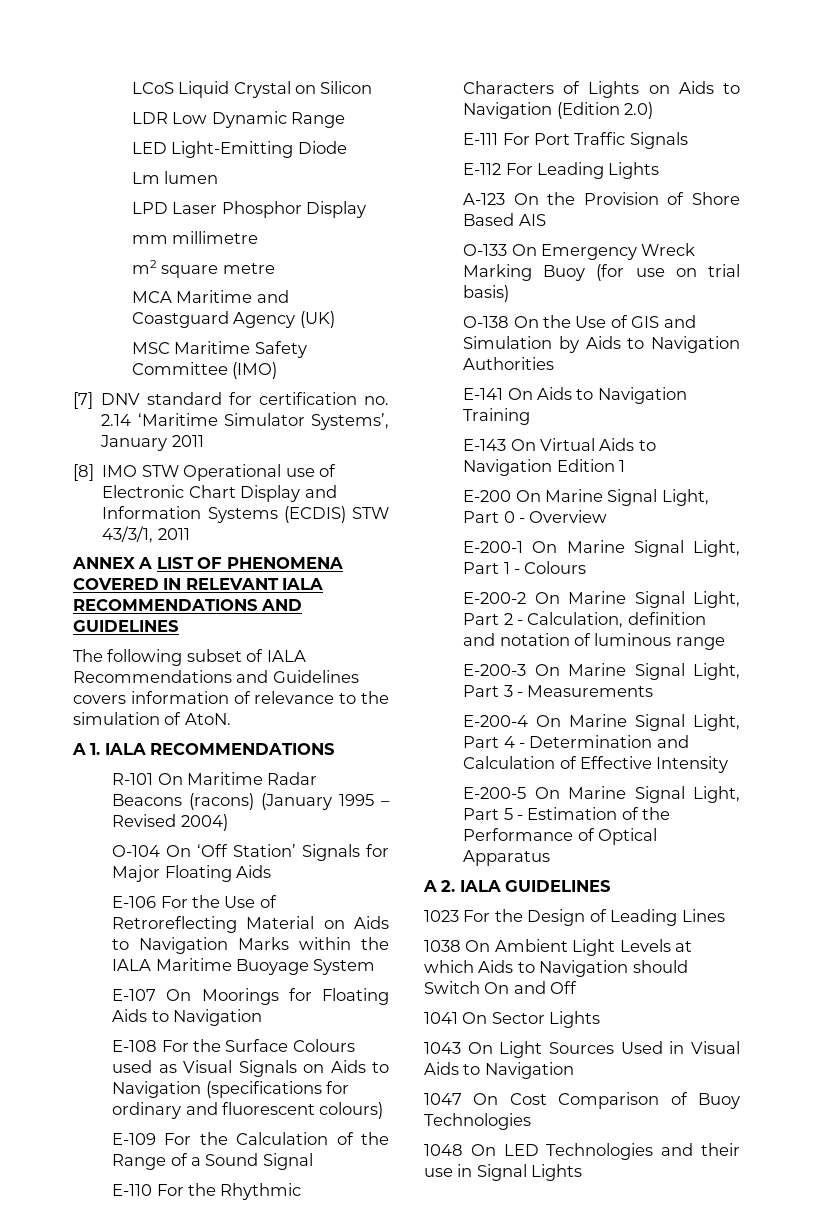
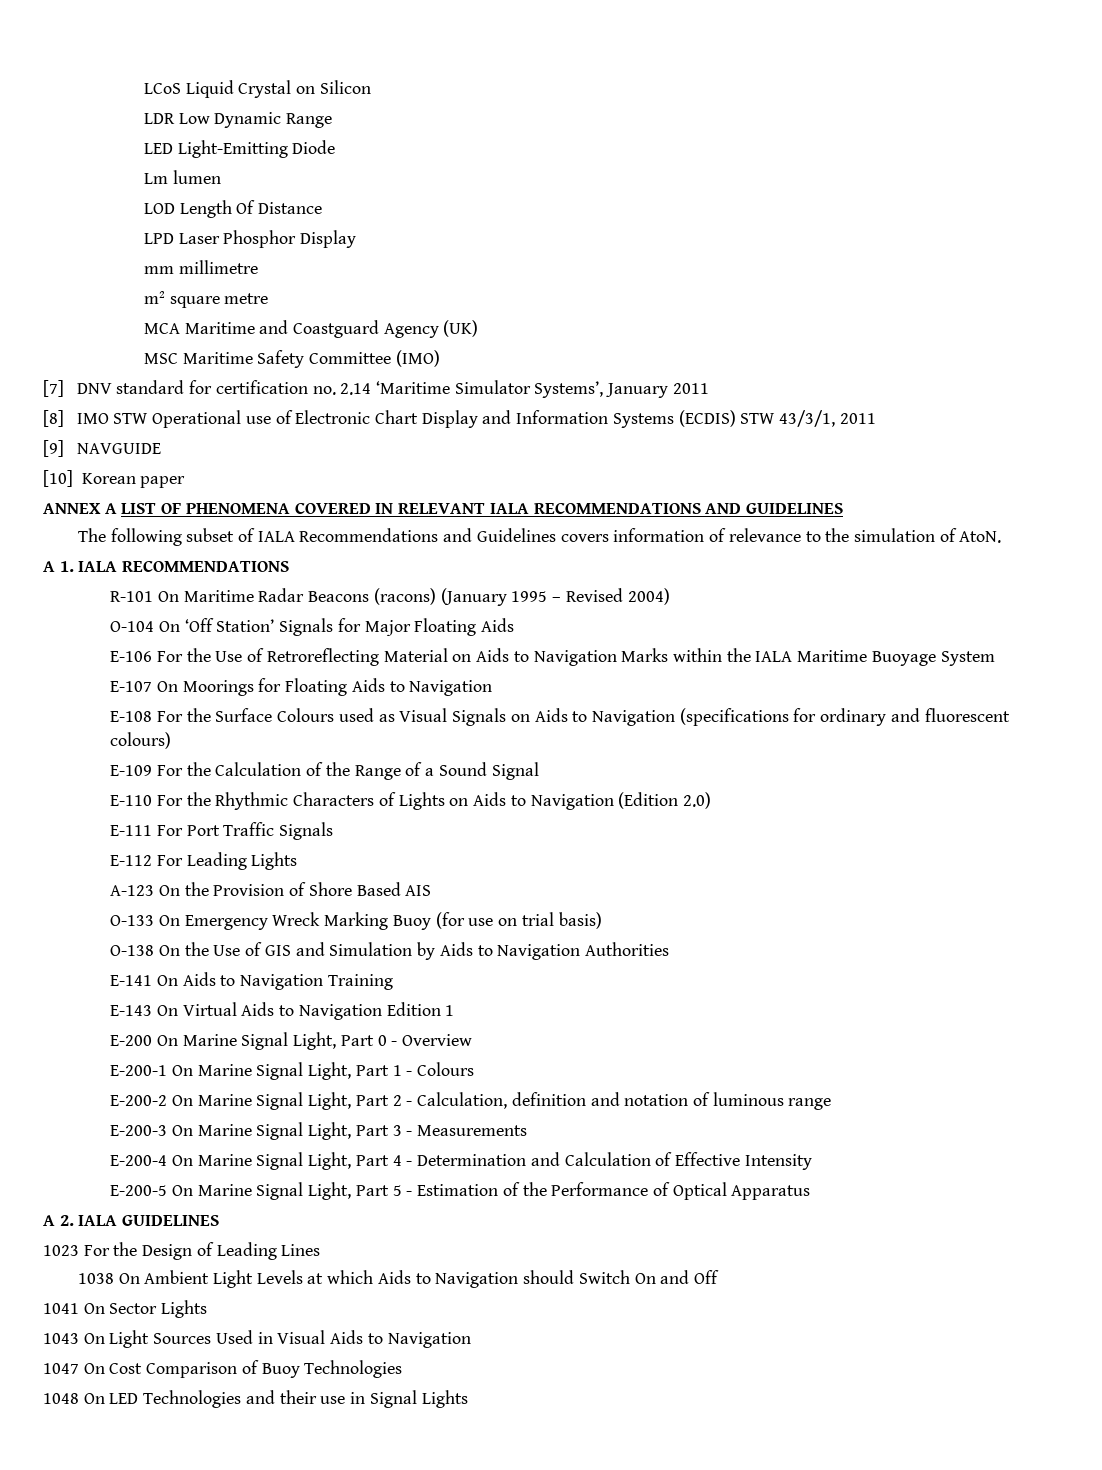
(219, 177) none -> [143,200,323,218] // LOD Length Of Distance
(190, 534) none -> [43,440,161,457] [43,470,186,488] // [9] NAVGUIDE // [10] Korean paper

